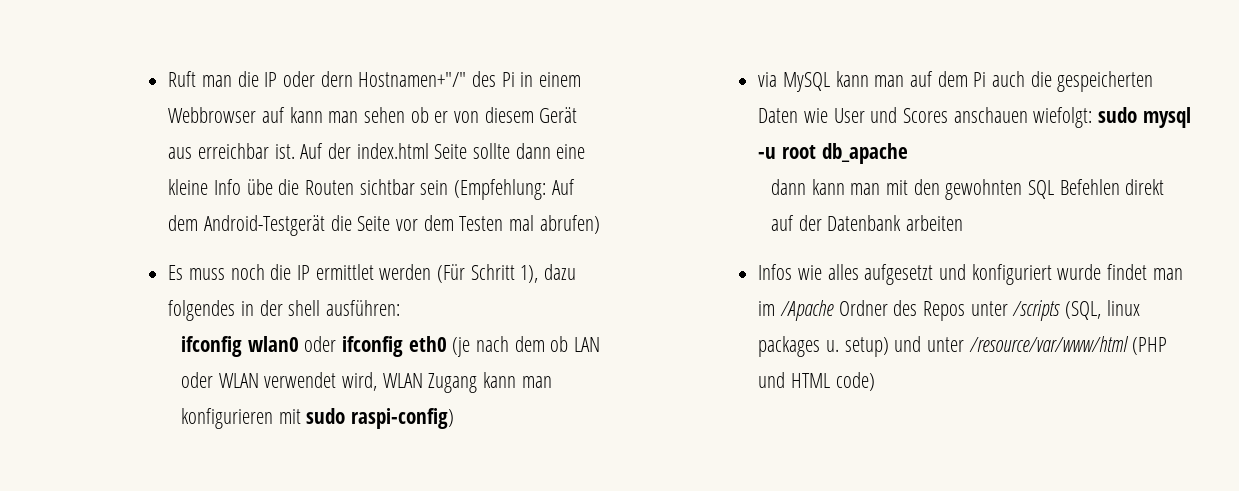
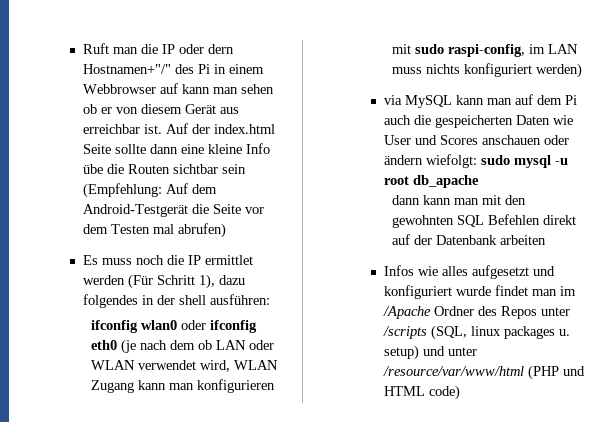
[350,408,454,429] raspi-config) -> [448,44,579,57] [392,63,583,78] raspi-config, im LAN muss nichts konfiguriert werden)
(1028, 115) none -> [543,135,569,145] [383,155,423,165] oder ändern

